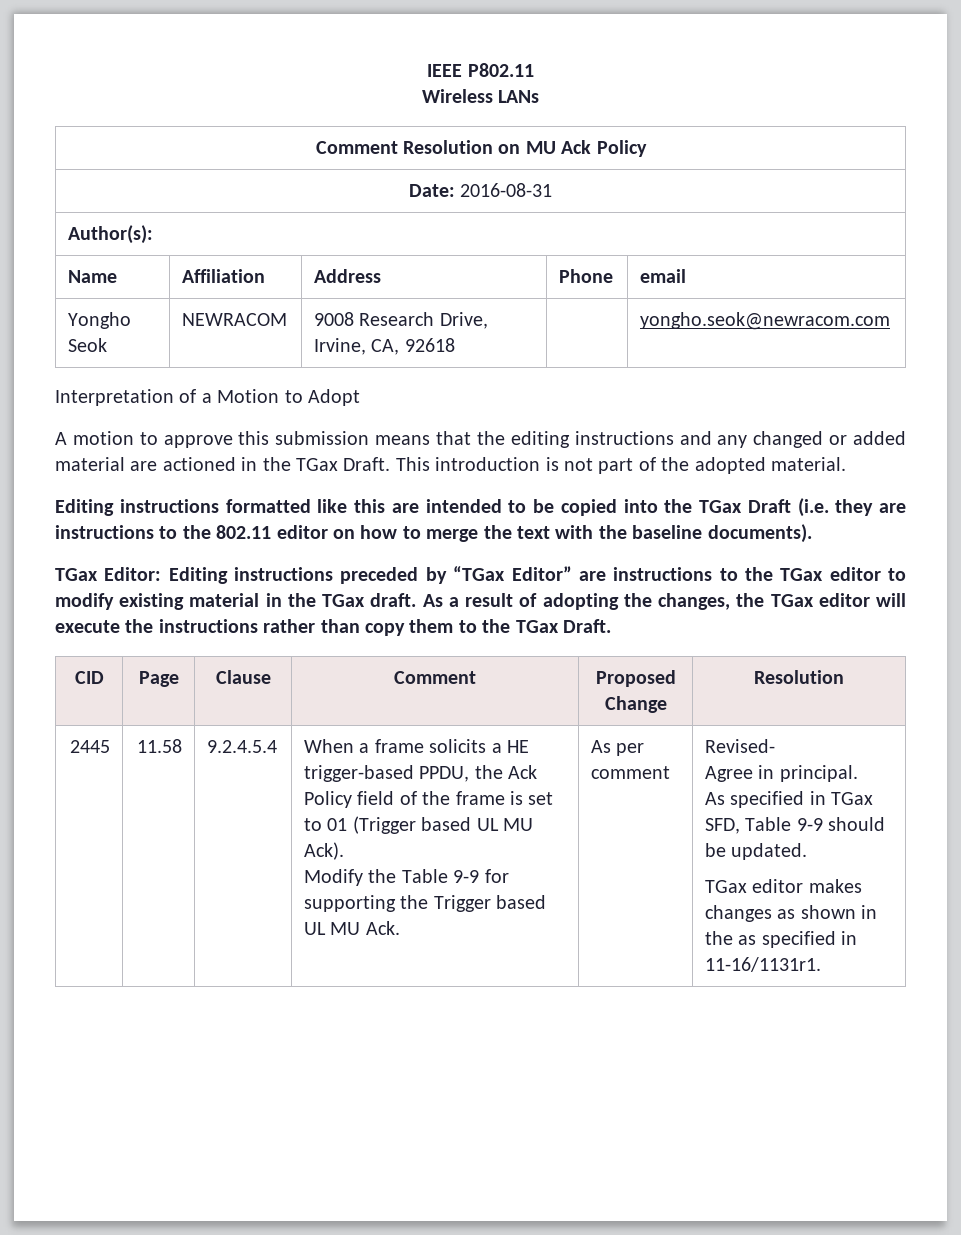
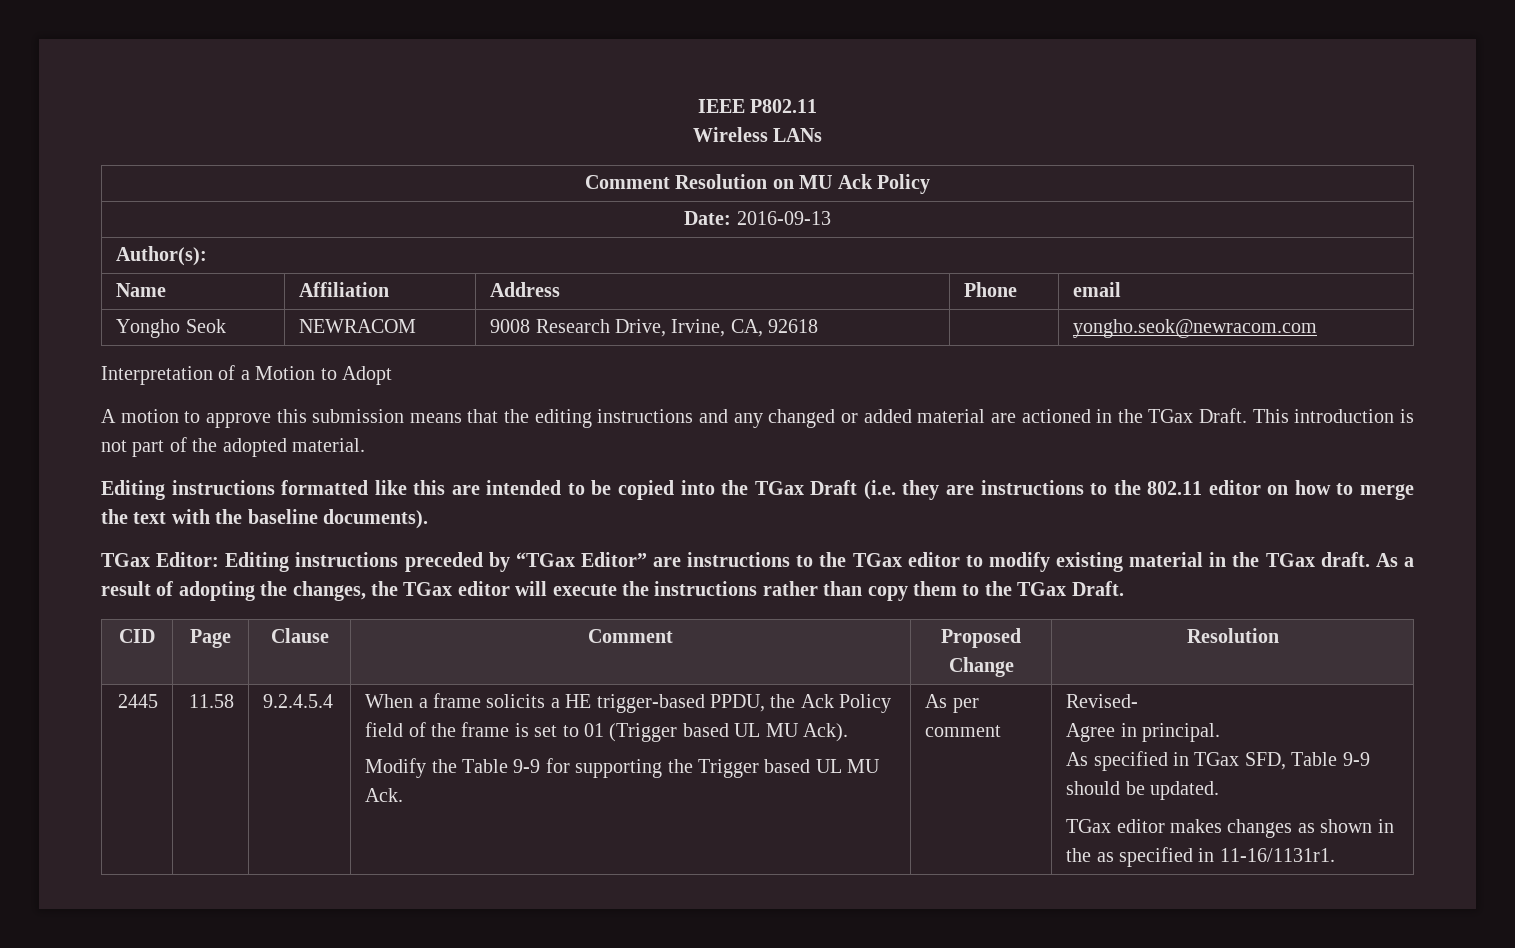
[460,183,553,197] 2016-08-31 -> [736,211,831,225] 2016-09-13

